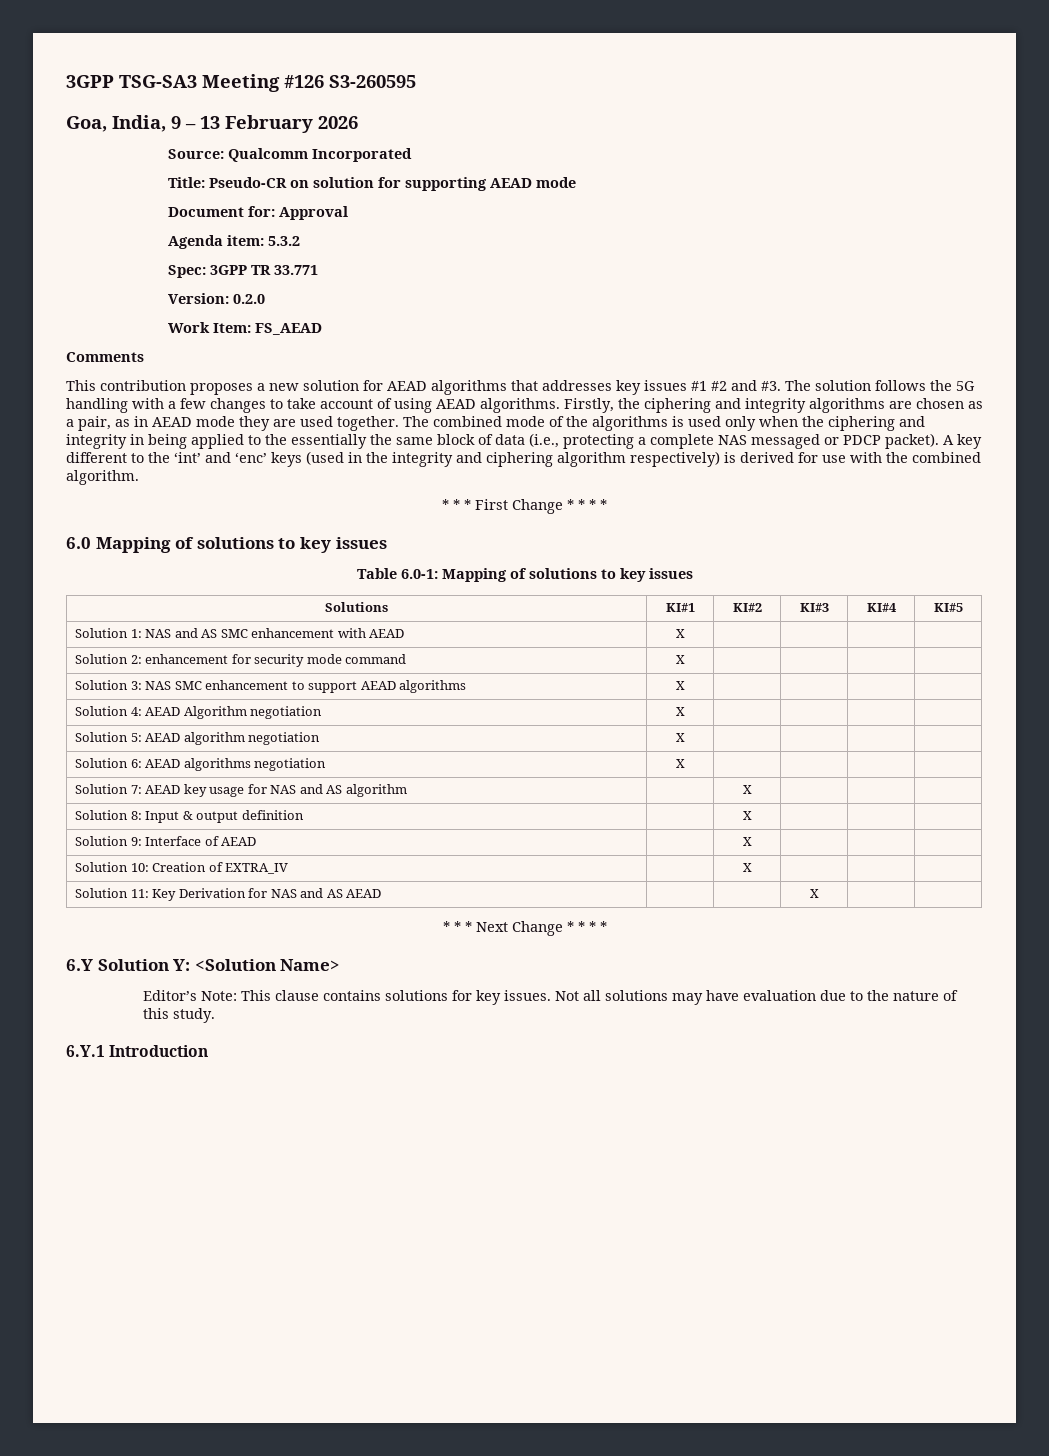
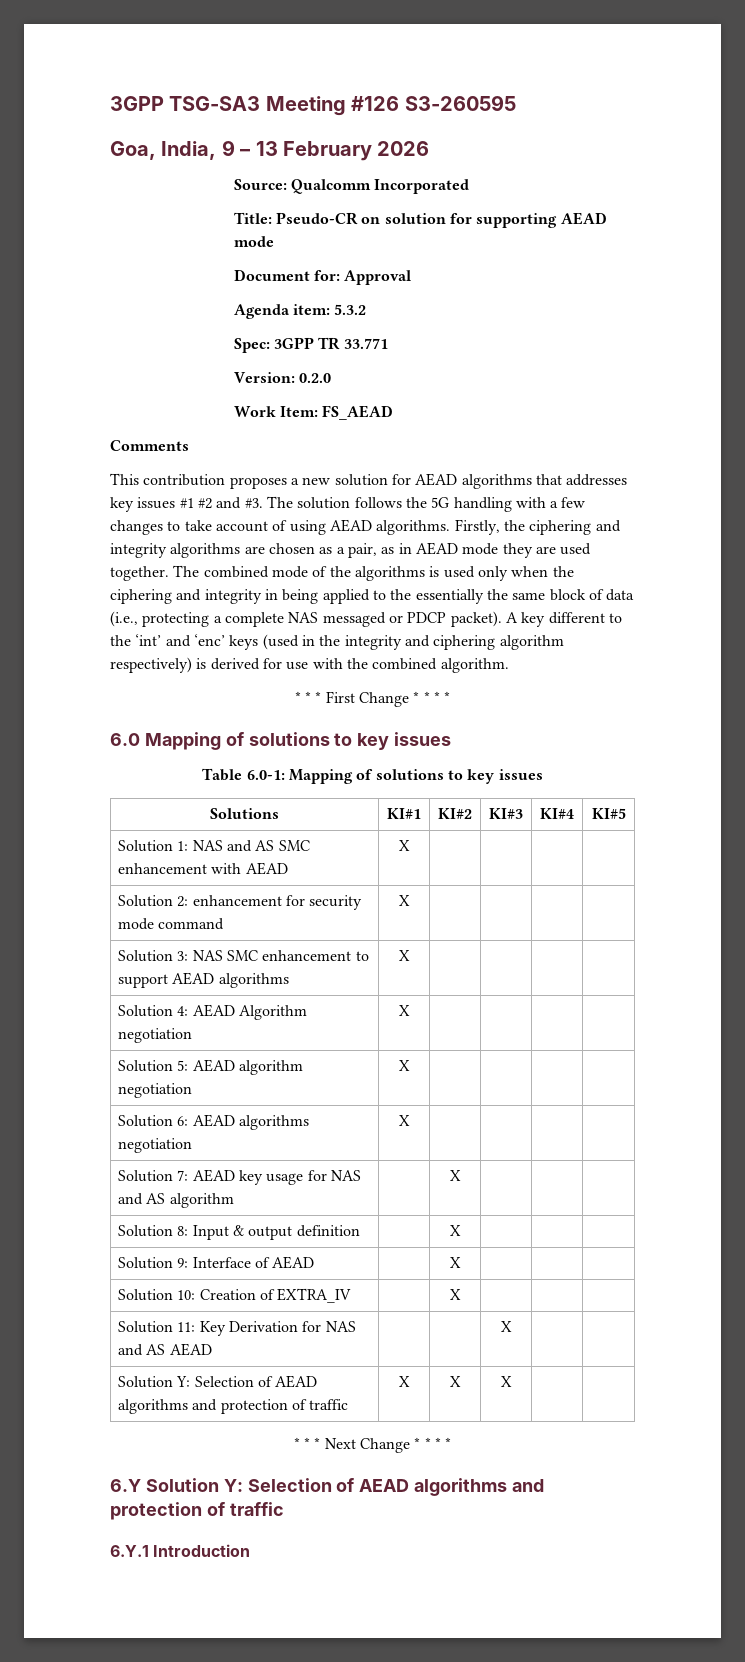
(819, 893) none -> [118,1375,318,1388] [118,1399,349,1414] [398,1376,410,1387] [449,1376,461,1387] [500,1376,512,1387] // Solution Y: Selection of AEAD algorithms and protection of traffic | X | X | X | |
[194,959,341,971] [142,990,958,1005] [142,1008,215,1023] <Solution Name> // Editor’s Note: This clause contains solutions for key issues. Not all solutions may have evaluation due to the nature of this study. -> [247,1478,545,1496] [110,1502,284,1520] Selection of AEAD algorithms and protection of traffic

